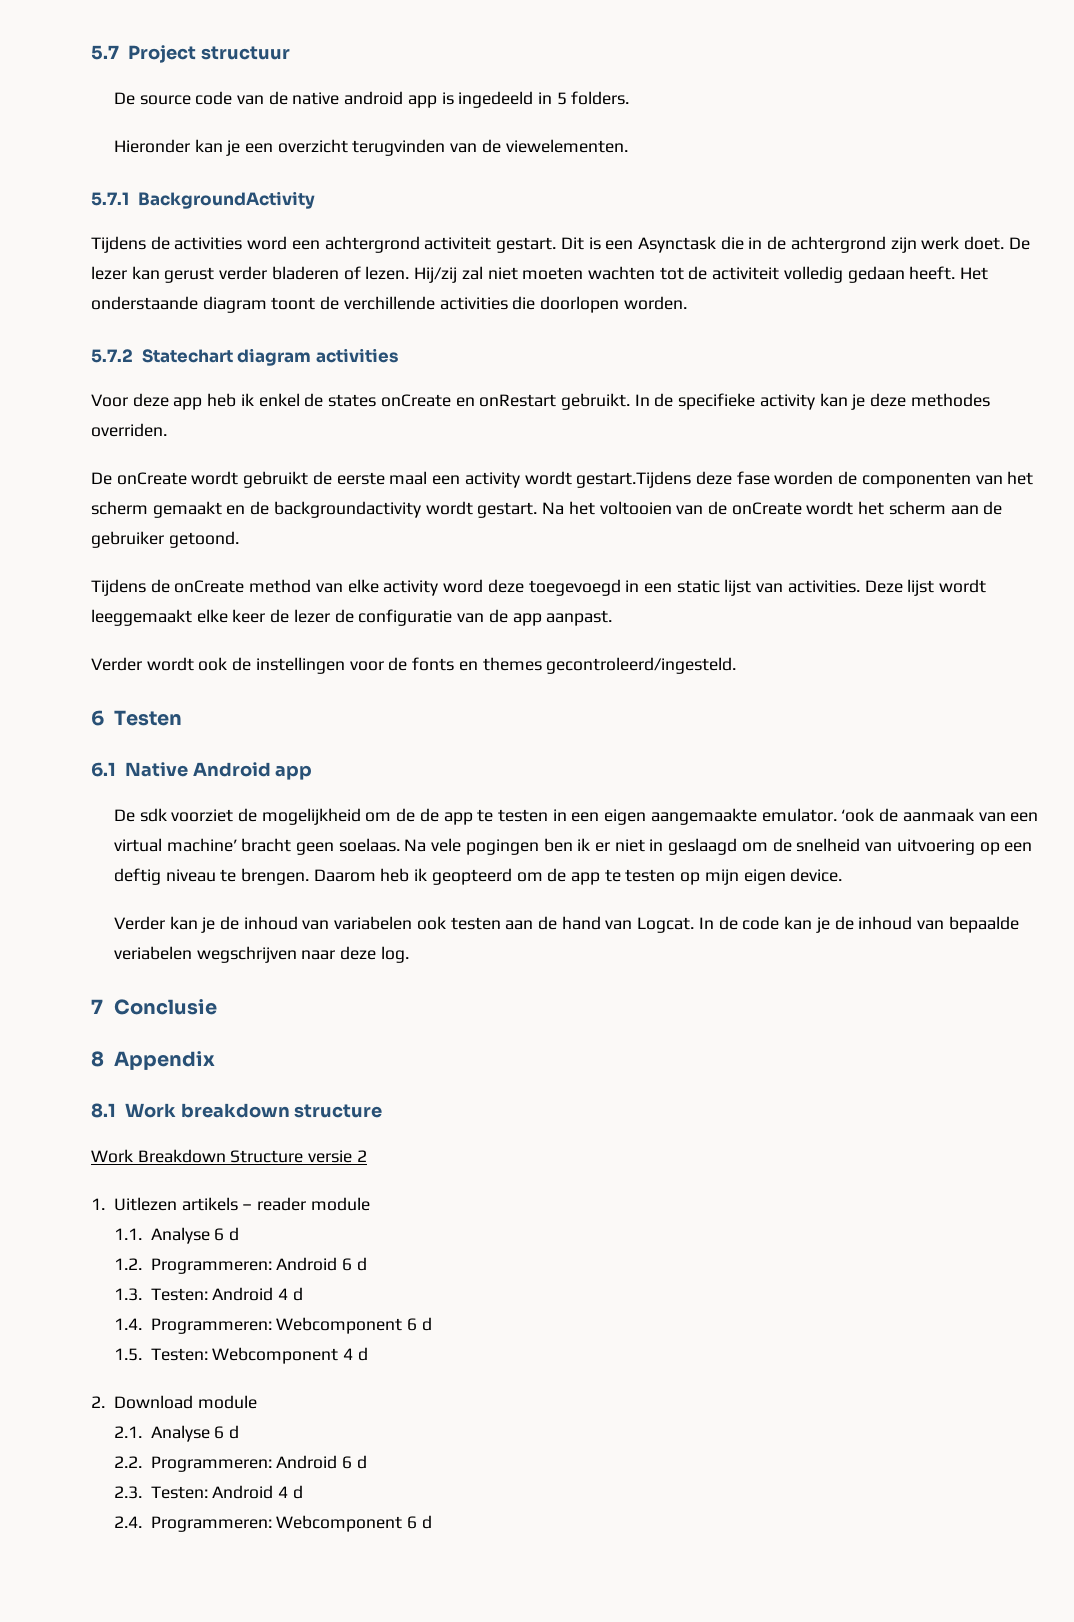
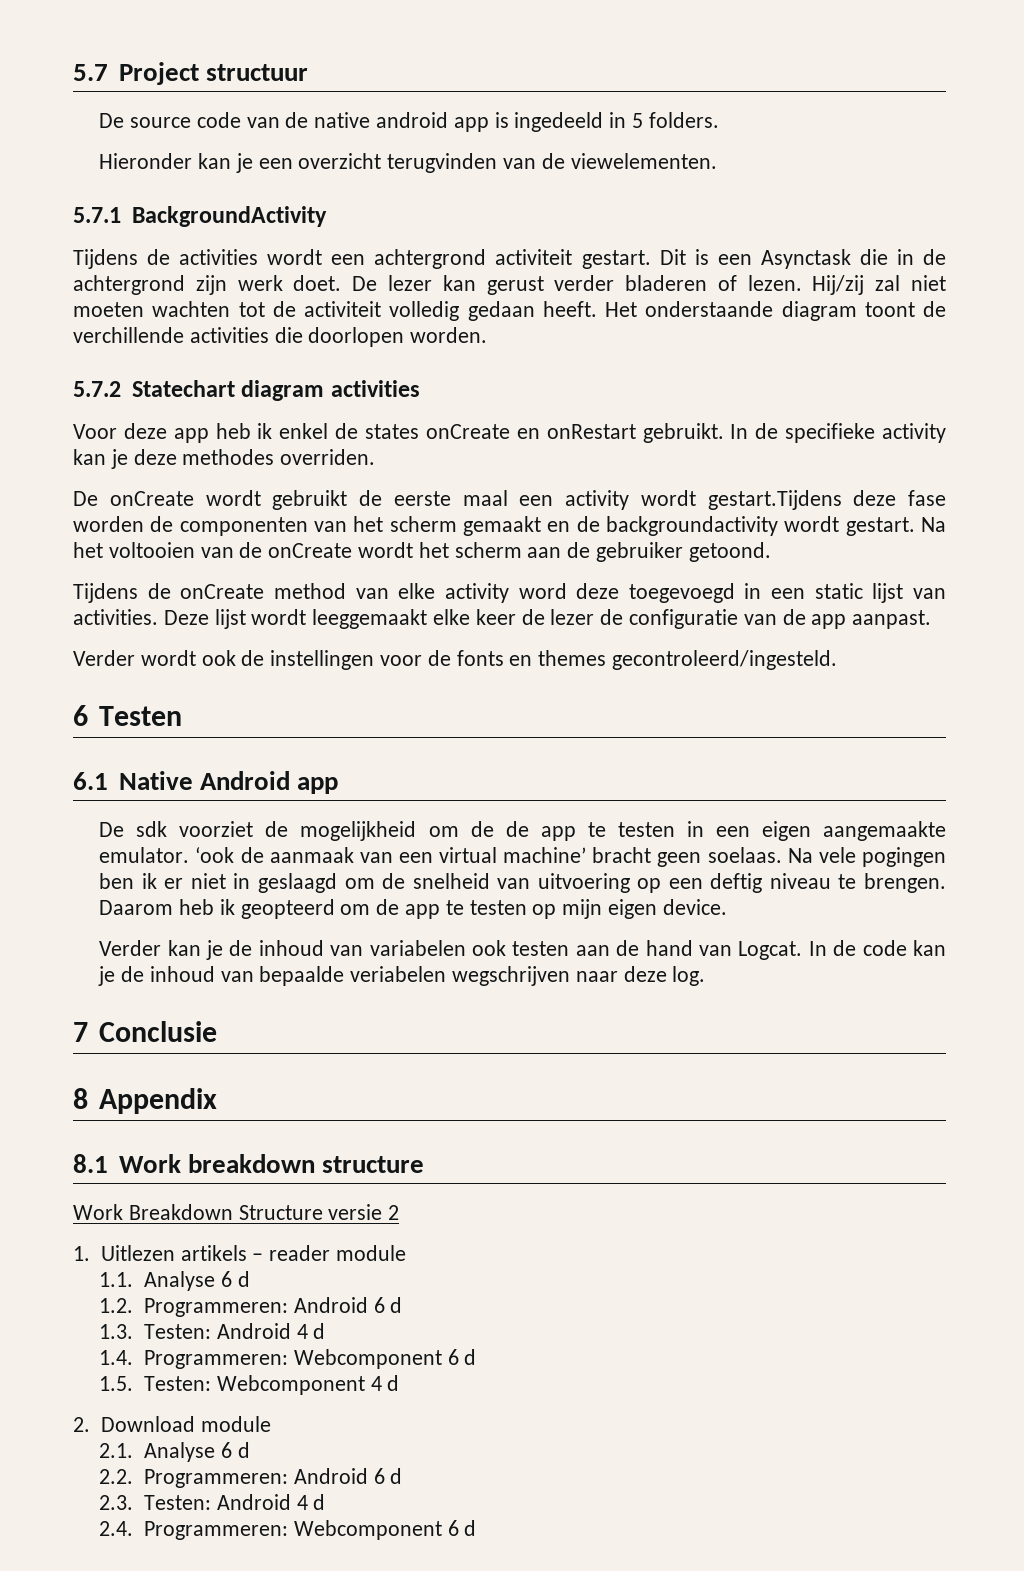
[247,236,288,250] word -> [267,249,323,265] wordt

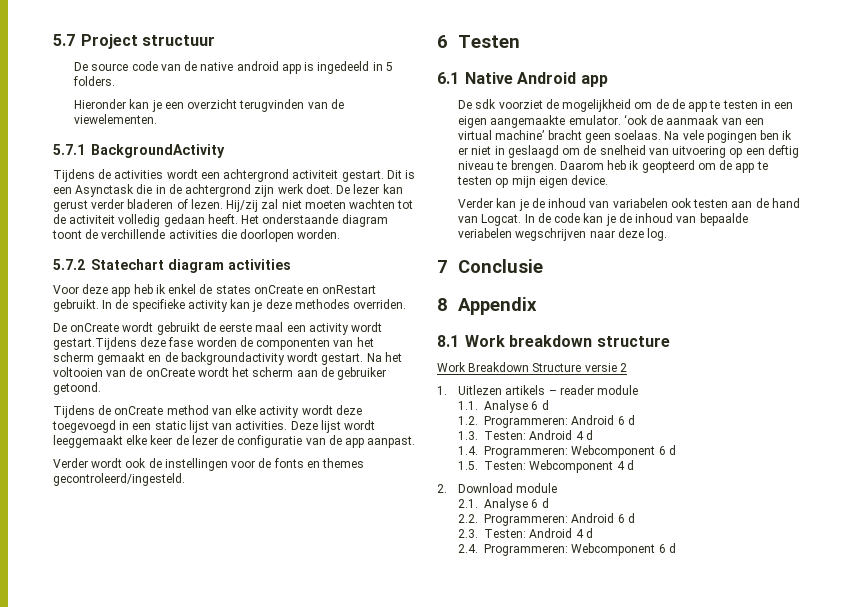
[518,583,567,599] word -> [301,405,333,415] wordt

